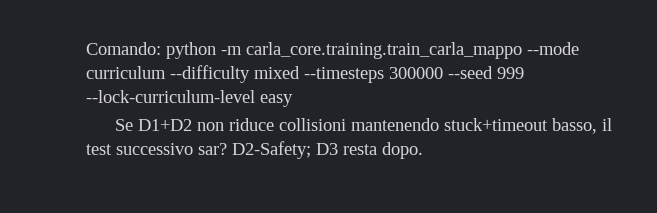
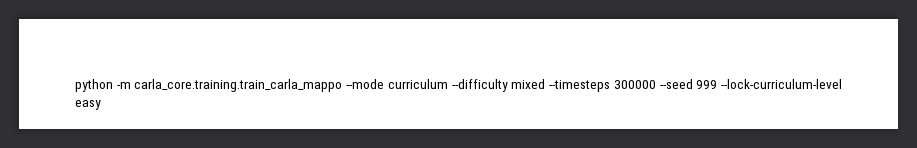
[86,42,161,55] Comando: -> (75, 85) none
[115,118,613,134] [86,141,423,159] // Se D1+D2 non riduce collisioni mantenendo stuck+timeout basso, il test successivo sar? D2-Safety; D3 resta dopo. -> (101, 105) none

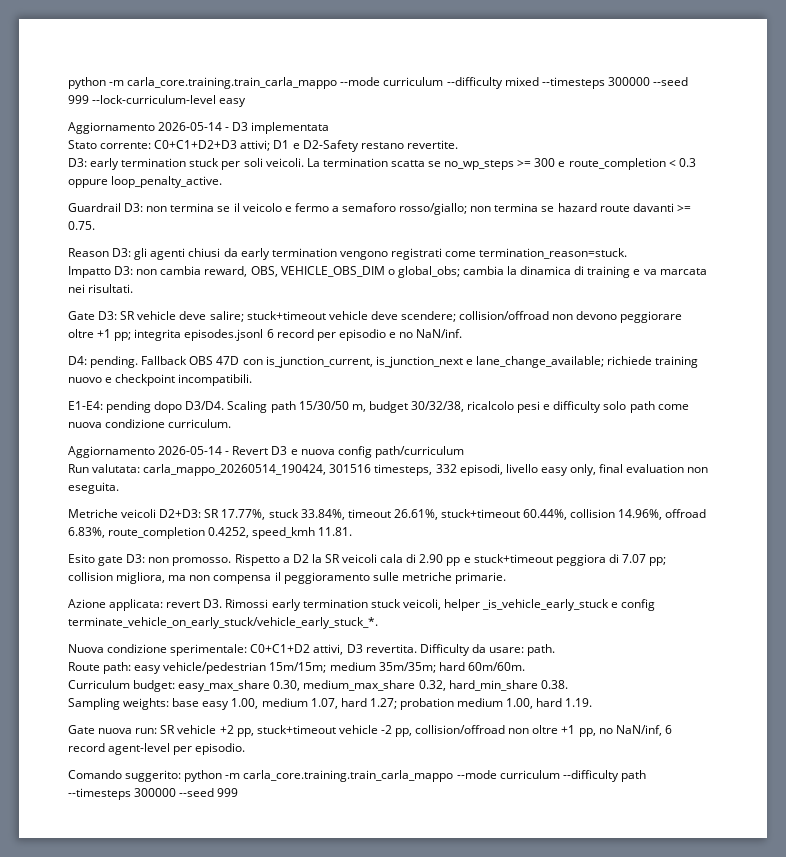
(101, 105) none -> [68,122,330,134] [68,140,458,152] [68,158,696,170] [68,176,223,188] [68,203,691,215] [68,221,95,230] [68,248,628,260] [68,266,707,278] [68,284,134,293] [68,311,683,323] [68,329,463,341] [68,356,699,368] [68,374,253,386] [68,401,689,413] [68,419,232,428] [68,446,464,458] [68,464,709,476] [68,482,119,494] [68,509,707,520] [68,527,353,539] [68,554,667,566] [68,572,506,584] [68,599,656,611] [68,617,378,629] [68,644,556,656] [68,662,525,674] [68,680,568,692] [68,698,593,710] [68,725,672,737] [68,743,246,755] [68,770,646,782] [68,788,239,800] // Aggiornamento 2026-05-14 - D3 implementata // Stato corrente: C0+C1+D2+D3 attivi; D1 e D2-Safety restano revertite. // D3: early termination stuck per soli veicoli. La termination scatta se no_wp_steps >= 300 e route_completion < 0.3 oppure loop_penalty_active. // Guardrail D3: non termina se il veicolo e fermo a semaforo rosso/giallo; non termina se hazard route davanti >= 0.75. // Reason D3: gli agenti chiusi da early termination vengono registrati come termination_reason=stuck. // Impatto D3: non cambia reward, OBS, VEHICLE_OBS_DIM o global_obs; cambia la dinamica di training e va marcata nei risultati. // Gate D3: SR vehicle deve salire; stuck+timeout vehicle deve scendere; collision/offroad non devono peggiorare oltre +1 pp; integrita episodes.jsonl 6 record per episodio e no NaN/inf. // D4: pending. Fallback OBS 47D con is_junction_current, is_junction_next e lane_change_available; richiede training nuovo e checkpoint incompatibili. // E1-E4: pending dopo D3/D4. Scaling path 15/30/50 m, budget 30/32/38, ricalcolo pesi e difficulty solo path come nuova condizione curriculum. // Aggiornamento 2026-05-14 - Revert D3 e nuova config path/curriculum // Run valutata: carla_mappo_20260514_190424, 301516 timesteps, 332 episodi, livello easy only, final evaluation non eseguita. // Metriche veicoli D2+D3: SR 17.77%, stuck 33.84%, timeout 26.61%, stuck+timeout 60.44%, collision 14.96%, offroad 6.83%, route_completion 0.4252, speed_kmh 11.81. // Esito gate D3: non promosso. Rispetto a D2 la SR veicoli cala di 2.90 pp e stuck+timeout peggiora di 7.07 pp; collision migliora, ma non compensa il peggioramento sulle metriche primarie. // Azione applicata: revert D3. Rimossi early termination stuck veicoli, helper _is_vehicle_early_stuck e config terminate_vehicle_on_early_stuck/vehicle_early_stuck_*. // Nuova condizione sperimentale: C0+C1+D2 attivi, D3 revertita. Difficulty da usare: path. // Route path: easy vehicle/pedestrian 15m/15m; medium 35m/35m; hard 60m/60m. // Curriculum budget: easy_max_share 0.30, medium_max_share 0.32, hard_min_share 0.38. // Sampling weights: base easy 1.00, medium 1.07, hard 1.27; probation medium 1.00, hard 1.19. // Gate nuova run: SR vehicle +2 pp, stuck+timeout vehicle -2 pp, collision/offroad non oltre +1 pp, no NaN/inf, 6 record agent-level per episodio. // Comando suggerito: python -m carla_core.training.train_carla_mappo --mode curriculum --difficulty path --timesteps 300000 --seed 999

